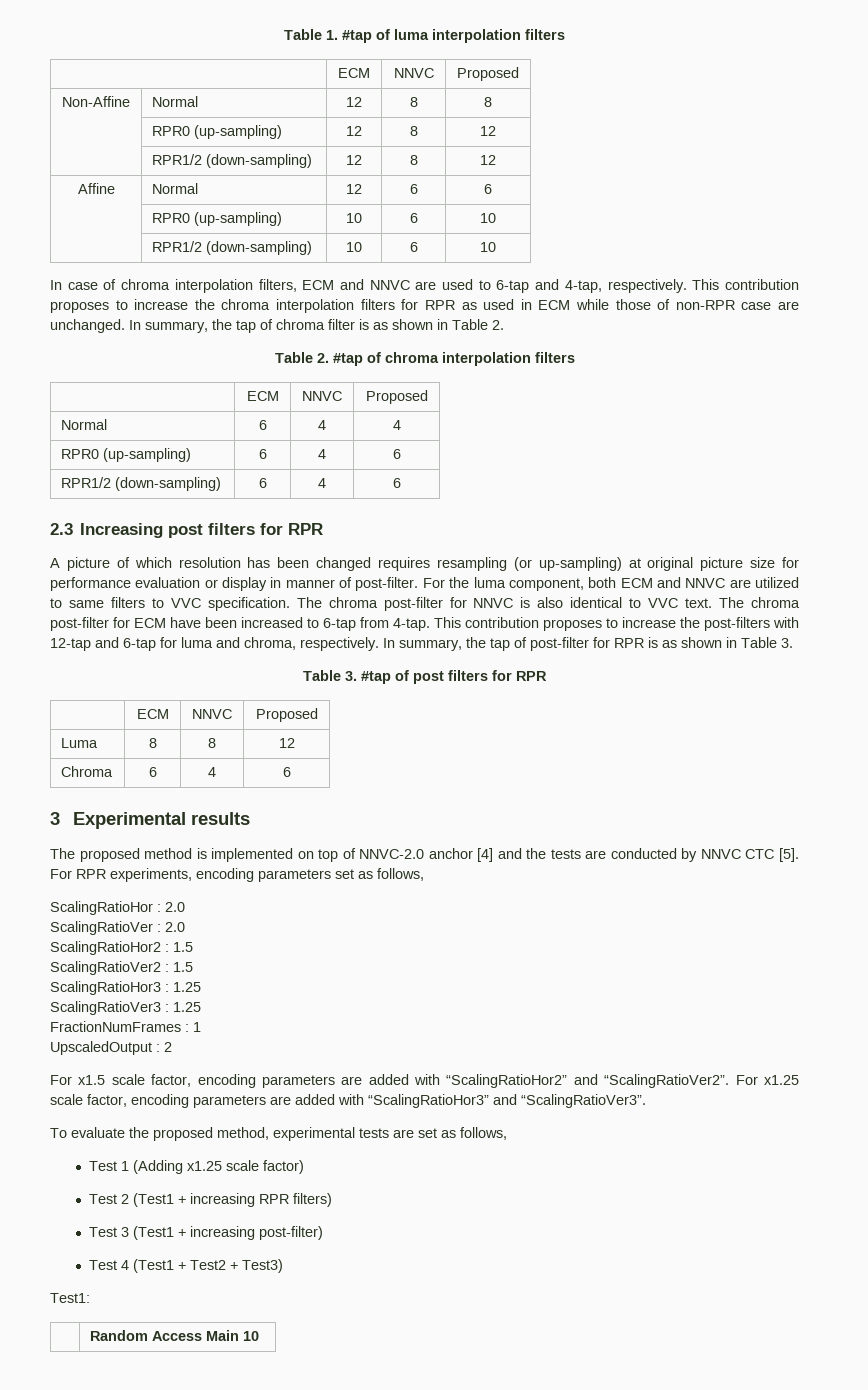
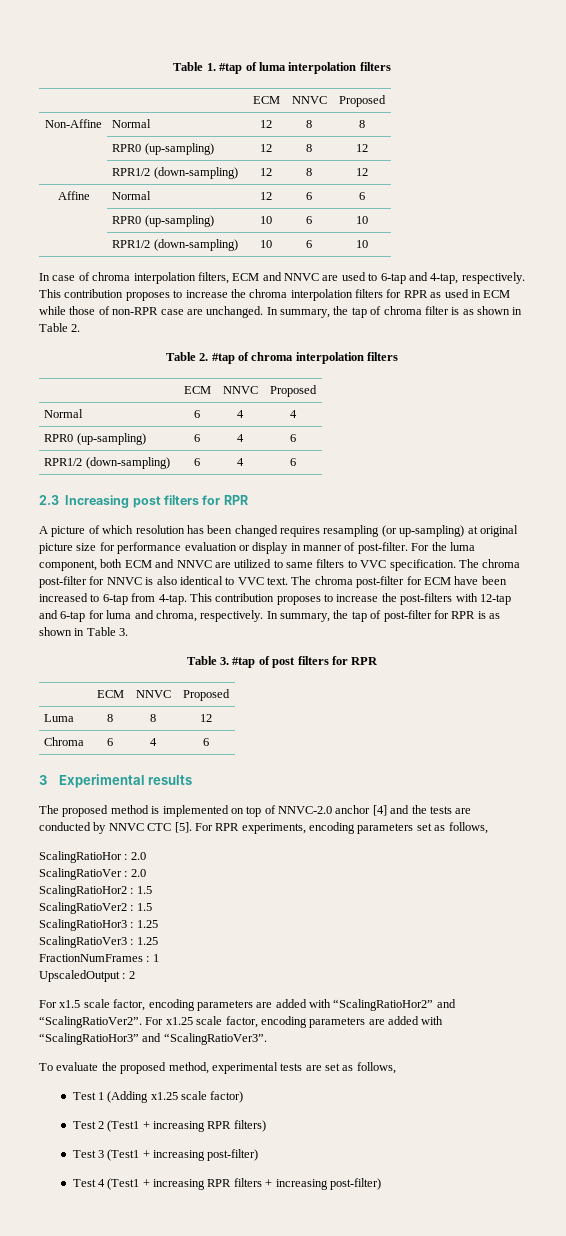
[189,1259,283,1273] [50,1293,90,1303] [90,1330,260,1341] Test2 + Test3) // Test1: // | Random Access Main 10 -> [153,1178,381,1190] increasing RPR filters + increasing post-filter)

